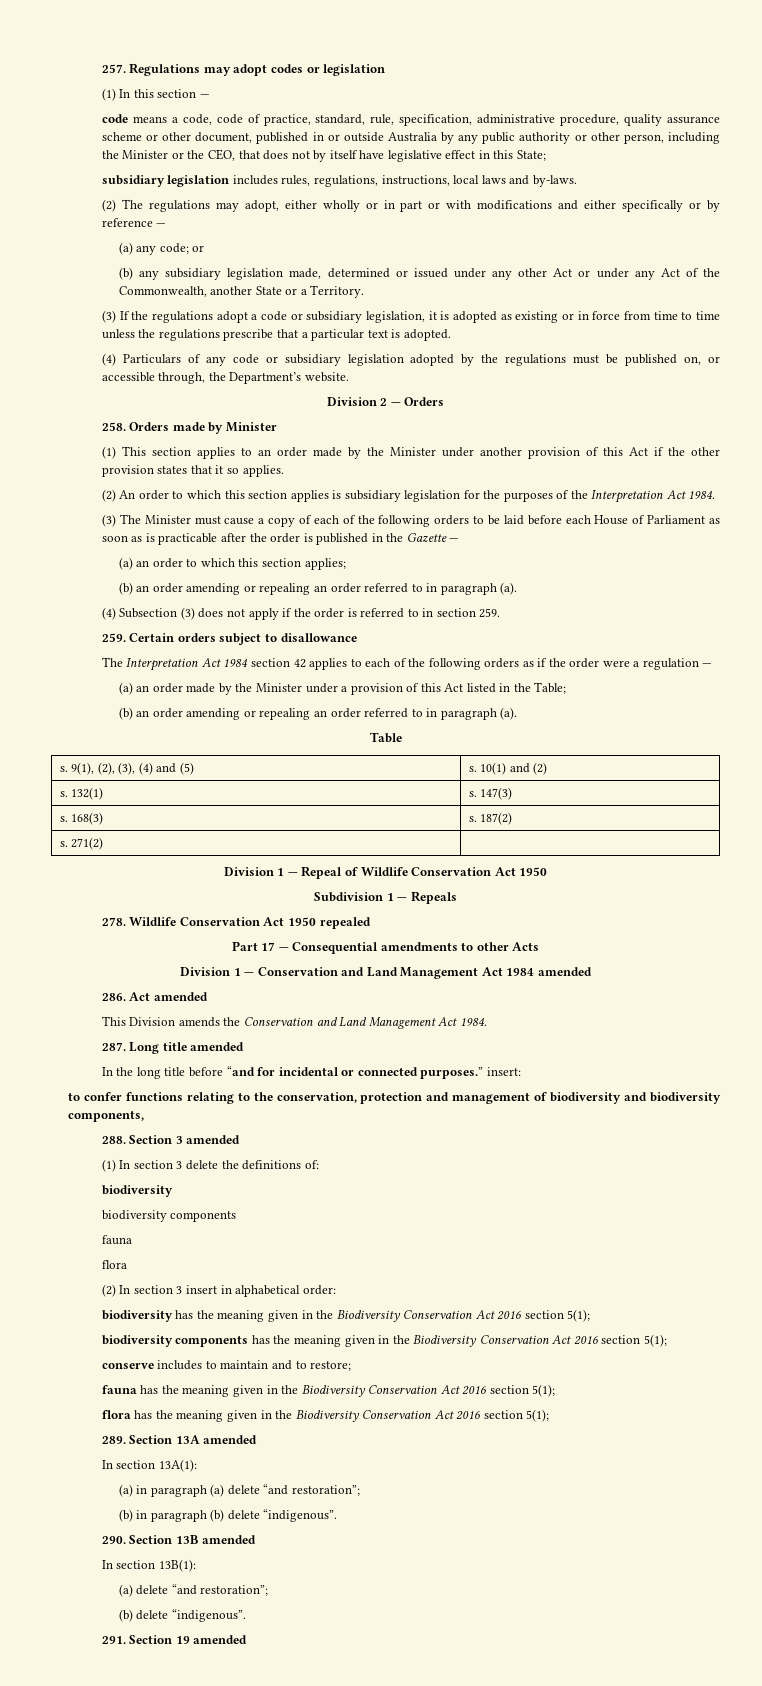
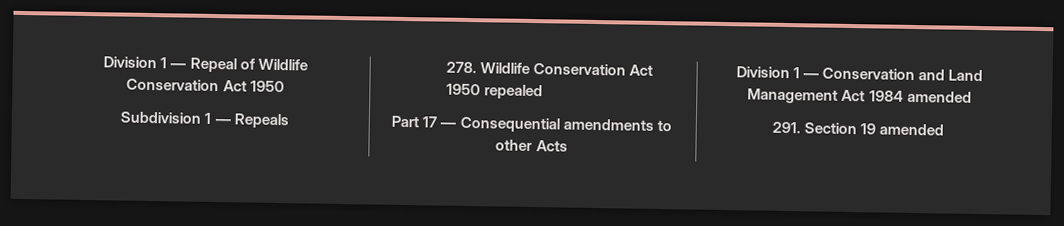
[101,63,386,76] [101,88,210,101] [101,114,720,126] [101,132,720,144] [101,149,546,162] [101,175,577,187] [101,199,720,212] [101,218,167,227] [118,242,205,255] [118,267,720,280] [118,285,365,298] [101,310,720,323] [101,329,451,341] [101,353,720,366] [101,372,349,384] [326,397,445,406] [101,422,277,434] [101,446,720,459] [101,465,284,477] [101,489,716,503] [101,514,721,527] [101,533,460,545] [118,557,346,570] [118,582,518,595] [101,607,501,620] [101,633,357,645] [101,657,713,671] [118,682,567,695] [118,707,518,720] [369,732,402,743] [59,762,194,775] [468,762,548,775] [59,787,104,800] [468,787,513,800] [59,812,104,825] [468,812,513,825] [59,837,104,850] 257. Regulations may adopt codes or legislation // (1) In this section — // code means a code, code of practice, standard, rule, specification, administrative procedure, quality assurance scheme or other document, published in or outside Australia by any public authority or other person, including the Minister or the CEO, that does not by itself have legislative effect in this State; // subsidiary legislation includes rules, regulations, instructions, local laws and by-laws. // (2) The regulations may adopt, either wholly or in part or with modifications and either specifically or by reference — // (a) any code; or // (b) any subsidiary legislation made, determined or issued under any other Act or under any Act of the Commonwealth, another State or a Territory. // (3) If the regulations adopt a code or subsidiary legislation, it is adopted as existing or in force from time to time unless the regulations prescribe that a particular text is adopted. // (4) Particulars of any code or subsidiary legislation adopted by the regulations must be published on, or accessible through, the Department’s website. // Division 2 — Orders // 258. Orders made by Minister // (1) This section applies to an order made by the Minister under another provision of this Act if the other provision states that it so applies. // (2) An order to which this section applies is subsidiary legislation for the purposes of the Interpretation Act 1984. // (3) The Minister must cause a copy of each of the following orders to be laid before each House of Parliament as soon as is practicable after the order is published in the Gazette — // (a) an order to which this section applies; // (b) an order amending or repealing an order referred to in paragraph (a). // (4) Subsection (3) does not apply if the order is referred to in section 259. // 259. Certain orders subject to disallowance // The Interpretation Act 1984 section 42 applies to each of the following orders as if the order were a regulation — // (a) an order made by the Minister under a provision of this Act listed in the Table; // (b) an order amending or repealing an order referred to in paragraph (a). // Table // s. 9(1), (2), (3), (4) and (5) | s. 10(1) and (2) // s. 132(1) | s. 147(3) // s. 168(3) | s. 187(2) // s. 271(2) | // -> (103, 62) none
[101,992,208,1001] [101,1016,487,1029] [101,1042,245,1054] [101,1066,521,1079] [67,1092,722,1104] [67,1110,144,1122] [101,1135,241,1144] [101,1159,319,1172] [101,1185,173,1197] [101,1210,237,1222] [101,1235,132,1245] [101,1260,127,1269] [101,1284,336,1297] [101,1309,591,1322] [101,1334,667,1347] [101,1360,352,1371] [101,1384,556,1397] [101,1409,550,1422] [101,1435,258,1444] [101,1459,197,1472] [118,1484,360,1497] [118,1509,338,1522] [101,1535,257,1544] [101,1559,196,1572] [118,1584,269,1597] [118,1609,246,1622] // 286. Act amended // This Division amends the Conservation and Land Management Act 1984. // 287. Long title amended // In the long title before “and for incidental or connected purposes.” insert: // to confer functions relating to the conservation, protection and management of biodiversity and biodiversity components, // 288. Section 3 amended // (1) In section 3 delete the definitions of: // biodiversity // biodiversity components // fauna // flora // (2) In section 3 insert in alphabetical order: // biodiversity has the meaning given in the Biodiversity Conservation Act 2016 section 5(1); // biodiversity components has the meaning given in the Biodiversity Conservation Act 2016 section 5(1); // conserve includes to maintain and to restore; // fauna has the meaning given in the Biodiversity Conservation Act 2016 section 5(1); // flora has the meaning given in the Biodiversity Conservation Act 2016 section 5(1); // 289. Section 13A amended // In section 13A(1): // (a) in paragraph (a) delete “and restoration”; // (b) in paragraph (b) delete “indigenous”. // 290. Section 13B amended // In section 13B(1): // (a) delete “and restoration”; // (b) delete “indigenous”. -> (972, 96) none

